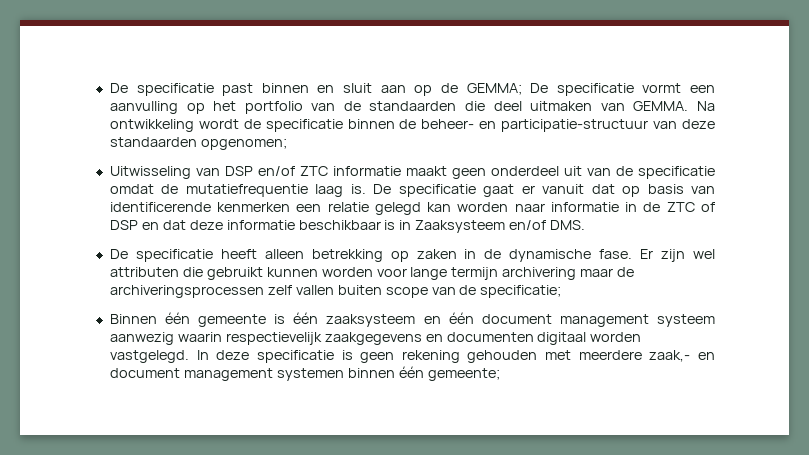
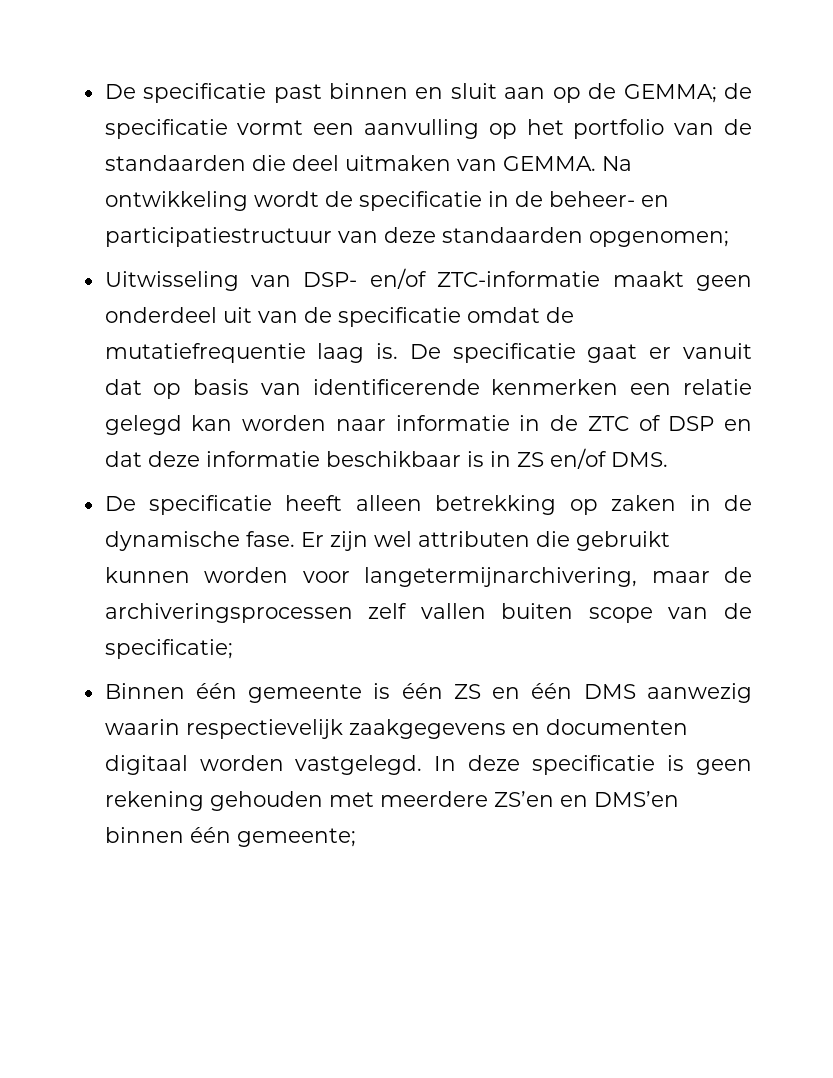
[530,83,549,93] De -> [724,83,752,99] de
[347,119,395,129] binnen -> [487,191,509,207] in
[501,119,649,132] participatie-structuur -> [104,227,332,247] participatiestructuur
[224,166,401,176] DSP en/of ZTC informatie -> [303,268,601,289] DSP- en/of ZTC-informatie
[415,220,506,233] Zaaksysteem -> [516,452,544,467] ZS
[410,267,577,280] lange termijn archivering -> [364,567,638,587] langetermijnarchivering,
[326,314,416,327] zaaksysteem -> [453,684,481,699] ZS
[481,314,715,327] document management systeem -> [583,684,636,699] DMS
[649,350,715,362] [109,368,344,381] zaak,- en document management systemen -> [493,791,679,807] ZS’en en DMS’en

